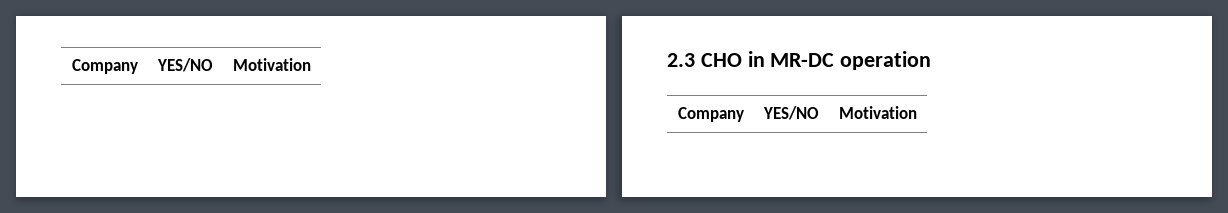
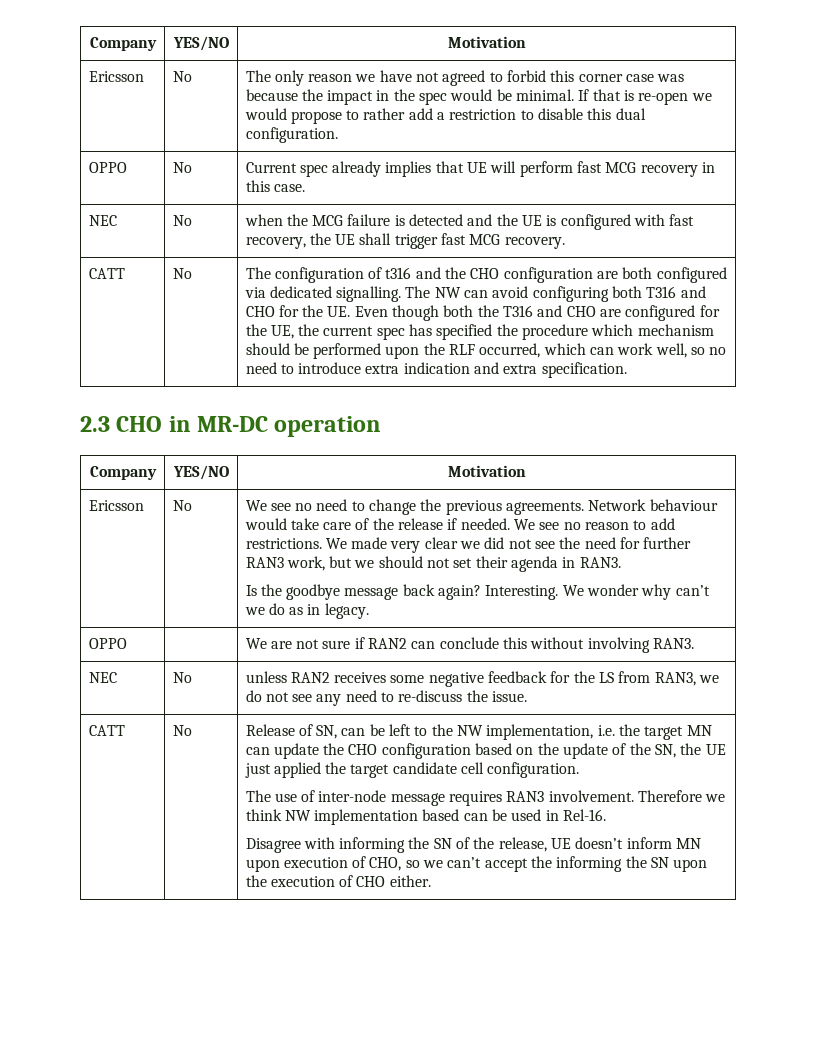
[71,59,138,74] [156,58,213,72] [232,58,311,71] Company | YES/NO | Motivation -> [89,37,157,51] [172,36,229,51] [447,36,526,48] [88,71,144,82] [172,71,192,82] [245,70,685,86] [245,89,712,105] [244,108,646,124] [245,127,338,143] [88,162,127,173] [172,162,192,173] [245,161,716,177] [245,180,305,192] [88,215,117,226] [172,215,192,226] [244,214,695,230] [245,233,565,249] [88,268,125,279] [172,268,192,279] [245,267,727,283] [244,286,706,302] [245,305,720,321] [245,324,714,340] [245,343,727,359] [245,362,627,378] Company | YES/NO | Motivation // Ericsson | No | The only reason we have not agreed to forbid this corner case was because the impact in the spec would be minimal. If that is re-open we would propose to rather add a restriction to disable this dual configuration. // OPPO | No | Current spec already implies that UE will perform fast MCG recovery in this case. // NEC | No | when the MCG failure is detected and the UE is configured with fast recovery, the UE shall trigger fast MCG recovery. // CATT | No | The configuration of t316 and the CHO configuration are both configured via dedicated signalling. The NW can avoid configuring both T316 and CHO for the UE. Even though both the T316 and CHO are configured for the UE, the current spec has specified the procedure which mechanism should be performed upon the RLF occurred, which can work well, so no need to introduce extra indication and extra specification.
(917, 112) none -> [88,500,144,511] [172,500,192,511] [245,499,718,515] [244,518,675,530] [245,537,692,553] [245,556,621,572] [245,584,710,600] [244,603,369,619] [88,638,127,649] [245,637,695,653] [88,672,117,683] [172,672,192,683] [245,671,720,687] [245,690,528,706] [88,725,125,736] [172,725,192,736] [245,724,712,740] [245,743,726,759] [244,762,580,778] [245,790,726,806] [245,809,607,825] [245,837,702,853] [245,856,708,872] [245,875,431,887] // Ericsson | No | We see no need to change the previous agreements. Network behaviour would take care of the release if needed. We see no reason to add restrictions. We made very clear we did not see the need for further RAN3 work, but we should not set their agenda in RAN3. // Is the goodbye message back again? Interesting. We wonder why can’t we do as in legacy. // OPPO | | We are not sure if RAN2 can conclude this without involving RAN3. // NEC | No | unless RAN2 receives some negative feedback for the LS from RAN3, we do not see any need to re-discuss the issue. // CATT | No | Release of SN, can be left to the NW implementation, i.e. the target MN can update the CHO configuration based on the update of the SN, the UE just applied the target candidate cell configuration. // The use of inter-node message requires RAN3 involvement. Therefore we think NW implementation based can be used in Rel-16. // Disagree with informing the SN of the release, UE doesn’t inform MN upon execution of CHO, so we can’t accept the informing the SN upon the execution of CHO either.

